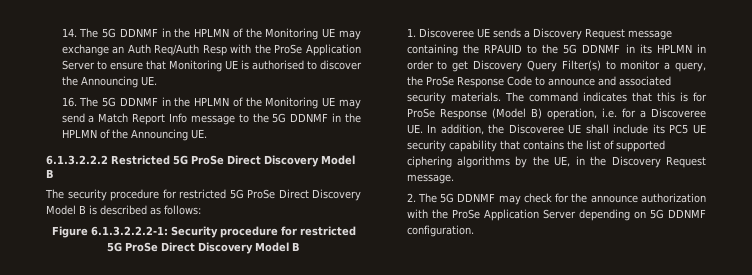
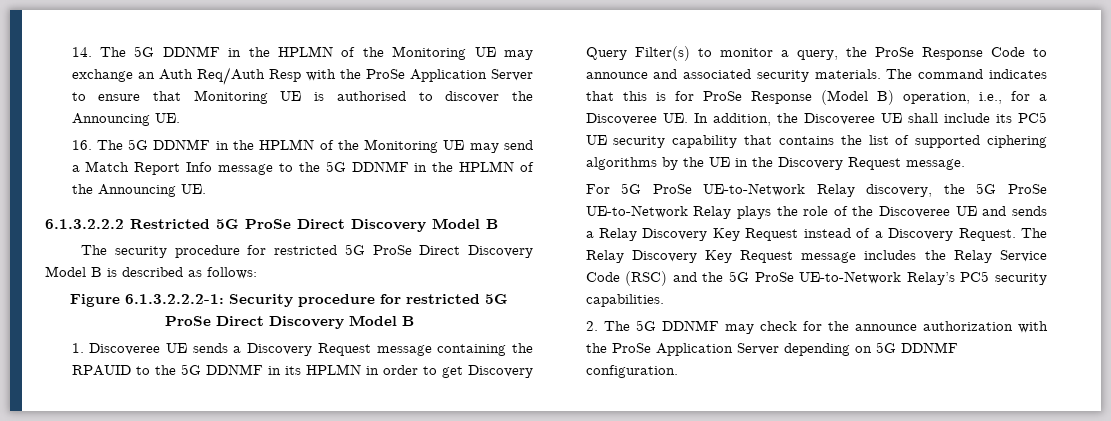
[601,108,617,118] i.e. -> [978,92,1002,104] i.e.,
[554,156,571,167] UE, -> [708,157,730,167] UE
(454, 179) none -> [585,183,1047,197] [585,205,1047,219] [585,228,1047,241] [585,250,1047,263] [585,271,1047,286] [585,294,664,307] // For 5G ProSe UE-to-Network Relay discovery, the 5G ProSe UE-to-Network Relay plays the role of the Discoveree UE and sends a Relay Discovery Key Request instead of a Discovery Request. The Relay Discovery Key Request message includes the Relay Service Code (RSC) and the 5G ProSe UE-to-Network Relay’s PC5 security capabilities.

